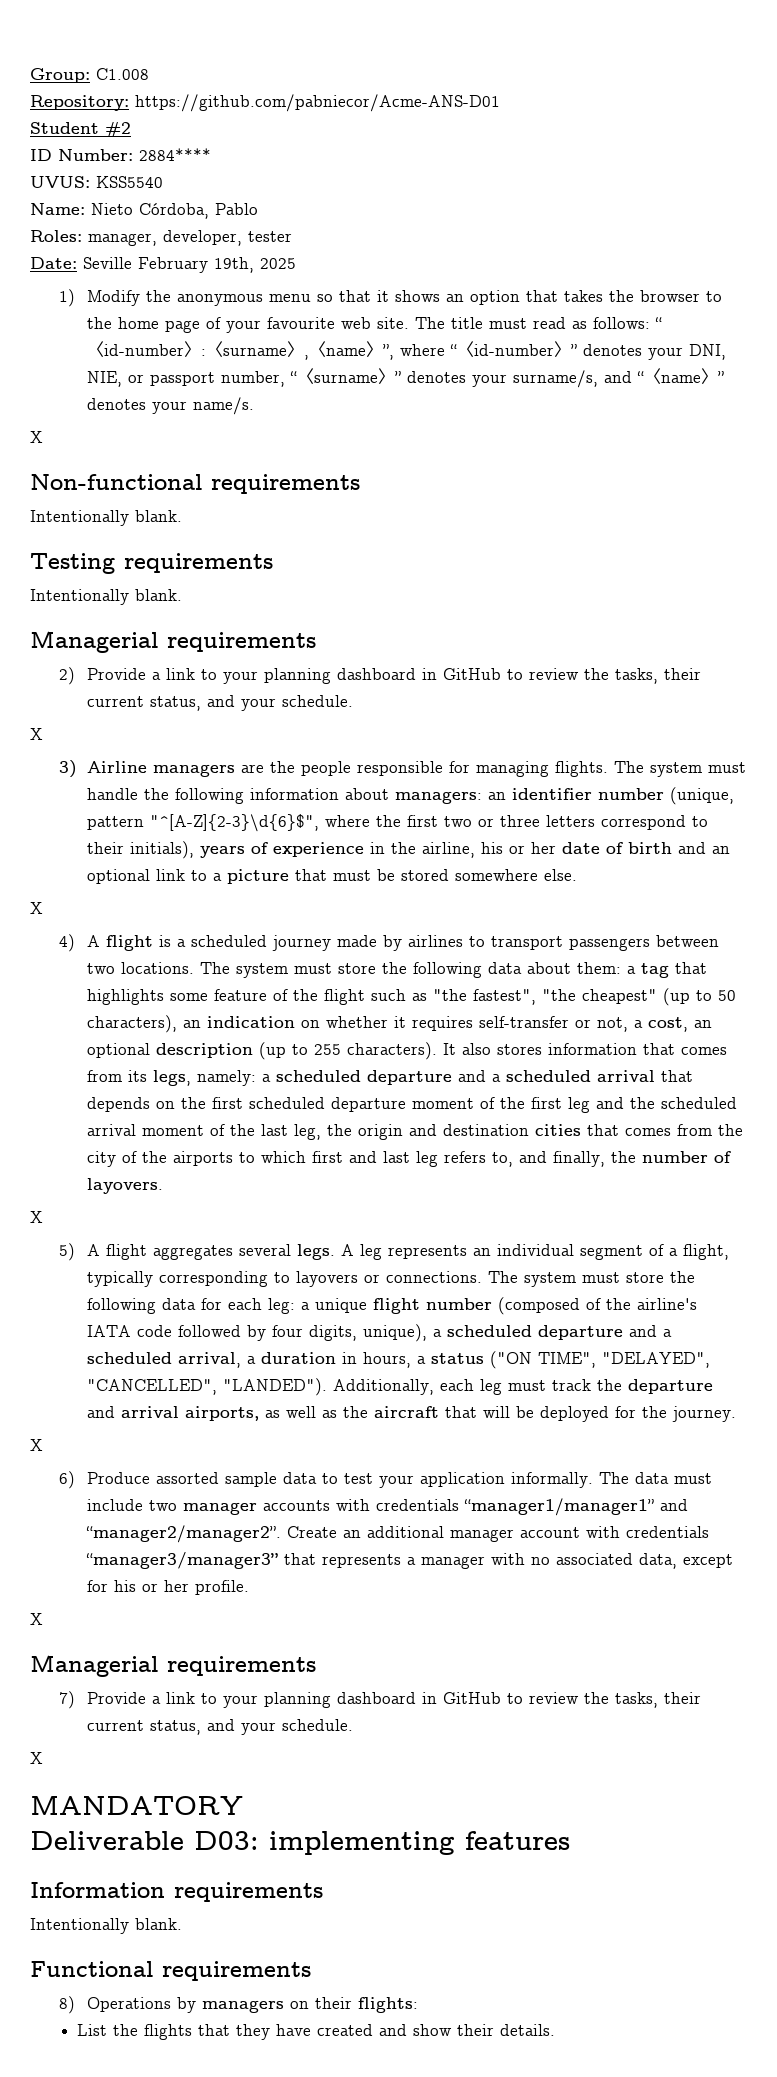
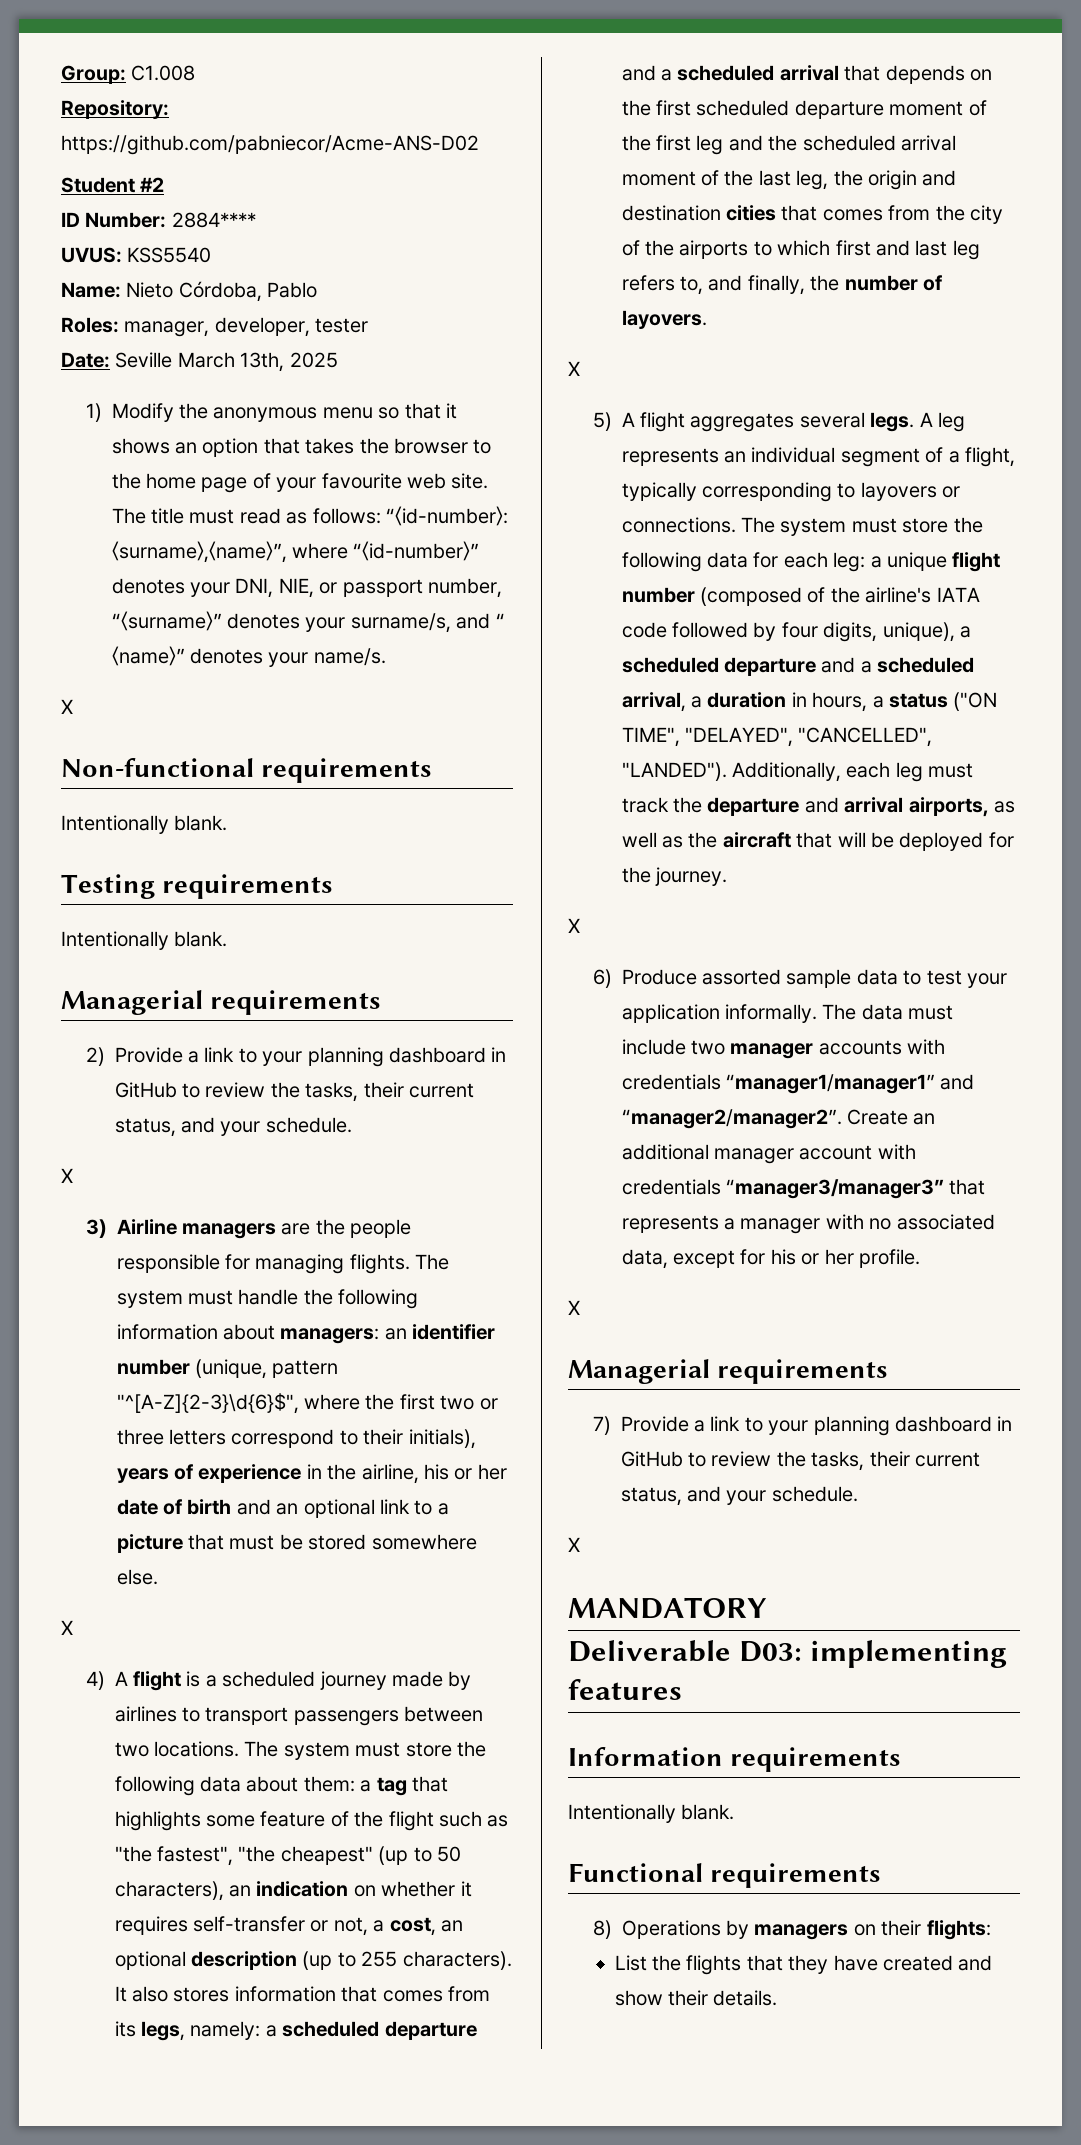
[135,94,500,112] https://github.com/pabniecor/Acme-ANS-D01 -> [61,135,479,155] https://github.com/pabniecor/Acme-ANS-D02
[138,257,254,273] February 19th, -> [177,352,285,372] March 13th,

